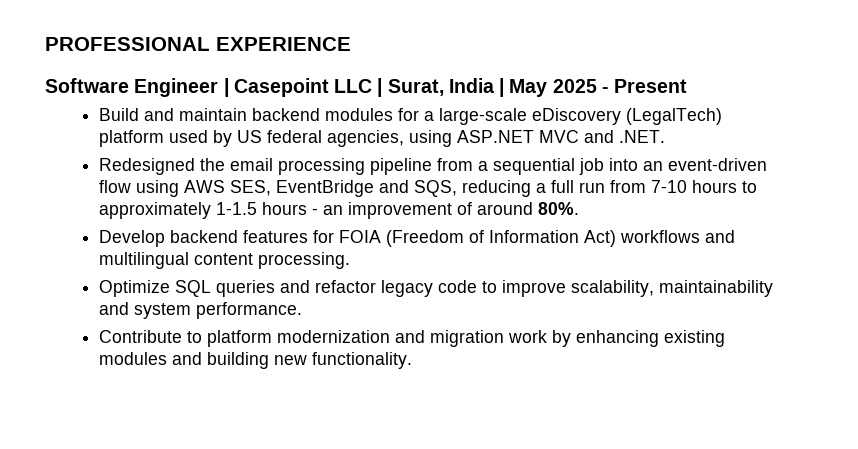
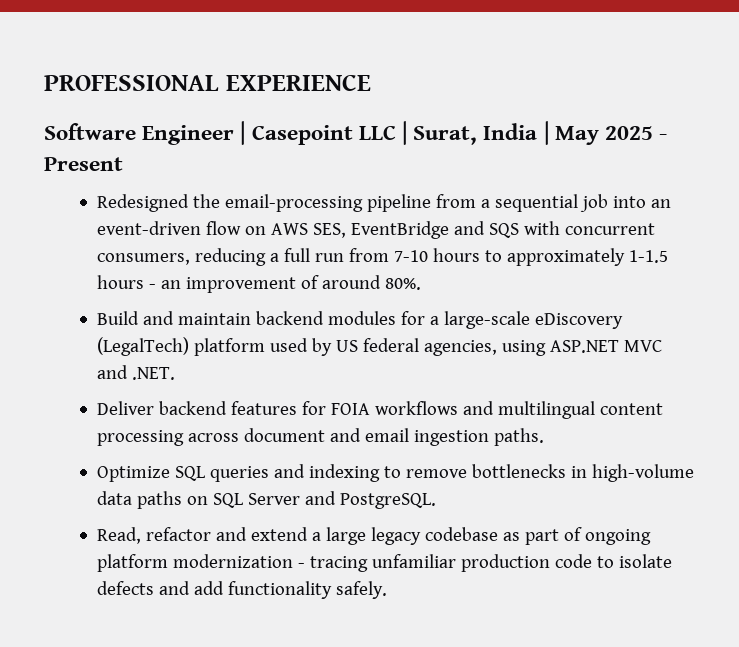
(688, 86) none -> [96,194,671,212] [96,221,655,239] [96,248,668,266] [96,275,421,293] // Redesigned the email-processing pipeline from a sequential job into an event-driven flow on AWS SES, EventBridge and SQS with concurrent consumers, reducing a full run from 7-10 hours to approximately 1-1.5 hours - an improvement of around 80%.
[99,158,768,175] [99,180,758,197] [99,202,580,219] [99,230,736,247] [99,252,351,269] [99,280,774,297] [99,302,303,319] [99,330,726,347] [99,352,413,369] Redesigned the email processing pipeline from a sequential job into an event-driven flow using AWS SES, EventBridge and SQS, reducing a full run from 7-10 hours to approximately 1-1.5 hours - an improvement of around 80%. // Develop backend features for FOIA (Freedom of Information Act) workflows and multilingual content processing. // Optimize SQL queries and refactor legacy code to improve scalability, maintainability and system performance. // Contribute to platform modernization and migration work by enhancing existing modules and building new functionality. -> [96,401,663,419] [96,428,544,446] [96,464,694,482] [96,491,436,509] [96,527,651,545] [96,554,672,572] [96,581,387,599] Deliver backend features for FOIA workflows and multilingual content processing across document and email ingestion paths. // Optimize SQL queries and indexing to remove bottlenecks in high-volume data paths on SQL Server and PostgreSQL. // Read, refactor and extend a large legacy codebase as part of ongoing platform modernization - tracing unfamiliar production code to isolate defects and add functionality safely.

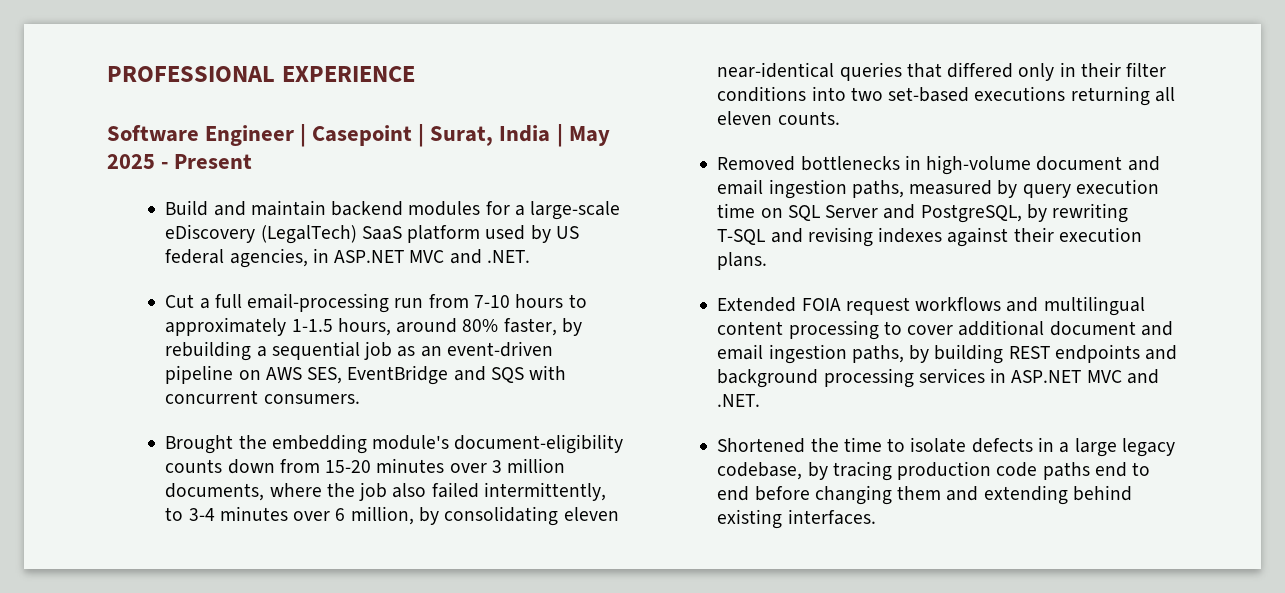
[358,125,396,140] LLC -> (413, 135) none
[96,194,671,212] [96,221,655,239] [96,248,668,266] [96,275,421,293] // Redesigned the email-processing pipeline from a sequential job into an event-driven flow on AWS SES, EventBridge and SQS with concurrent consumers, reducing a full run from 7-10 hours to approximately 1-1.5 hours - an improvement of around 80%. -> (253, 161) none
(189, 346) none -> [361,226,402,240] SaaS
[501,340,662,356] [96,365,175,380] [96,401,370,415] using ASP.NET MVC and .NET. // Deliver backend features for FOIA -> [312,248,530,264] [165,293,587,313] [165,317,582,336] [165,341,553,361] [165,365,567,385] [165,390,360,404] [165,434,624,454] [165,458,566,474] [165,482,606,501] [165,506,619,526] [717,62,1167,81] [717,86,1175,106] [717,111,840,125] [717,155,1160,175] [717,179,1159,199] [717,203,1129,223] [717,227,1142,247] [717,252,768,270] [717,297,910,315] in ASP.NET MVC and .NET. // Cut a full email-processing run from 7-10 hours to approximately 1-1.5 hours, around 80% faster, by rebuilding a sequential job as an event-driven pipeline on AWS SES, EventBridge and SQS with concurrent consumers. // Brought the embedding module's document-eligibility counts down from 15-20 minutes over 3 million documents, where the job also failed intermittently, to 3-4 minutes over 6 million, by consolidating eleven near-identical queries that differed only in their filter conditions into two set-based executions returning all eleven counts. // Removed bottlenecks in high-volume document and email ingestion paths, measured by query execution time on SQL Server and PostgreSQL, by rewriting T-SQL and revising indexes against their execution plans. // Extended FOIA request
[187,428,544,446] [96,464,694,482] [96,491,436,509] [96,527,651,545] [96,554,672,572] [96,581,387,599] across document and email ingestion paths. // Optimize SQL queries and indexing to remove bottlenecks in high-volume data paths on SQL Server and PostgreSQL. // Read, refactor and extend a large legacy codebase as part of ongoing platform modernization - tracing unfamiliar production code to isolate defects and add functionality safely. -> [883,320,1173,336] [717,344,1178,364] [717,368,1159,388] [717,394,761,407] [717,437,1175,457] [717,461,1151,481] [717,485,1132,505] [717,509,876,529] to cover additional document and email ingestion paths, by building REST endpoints and background processing services in ASP.NET MVC and .NET. // Shortened the time to isolate defects in a large legacy codebase, by tracing production code paths end to end before changing them and extending behind existing interfaces.

